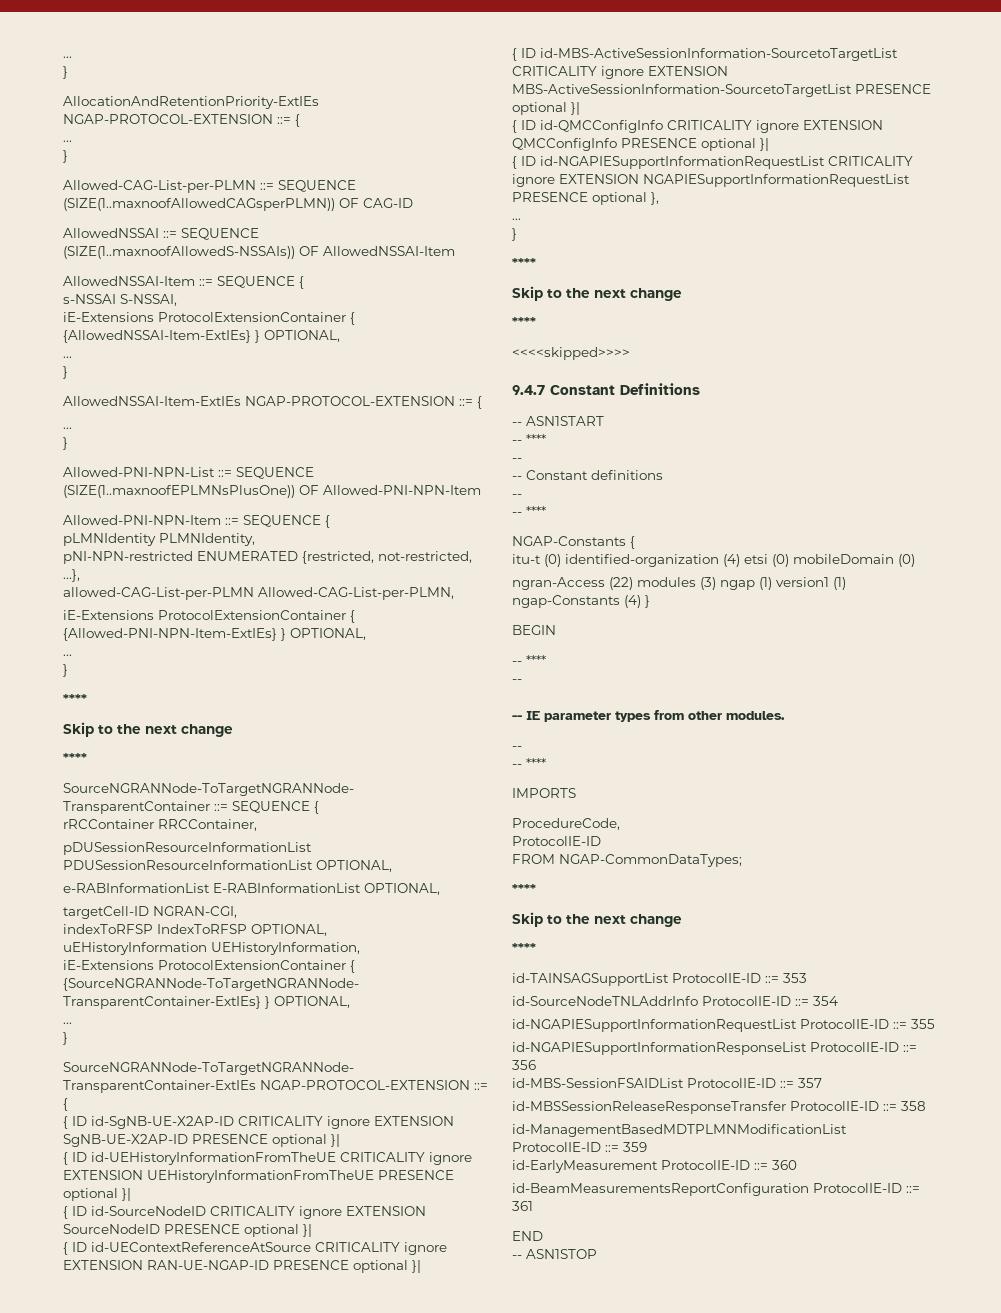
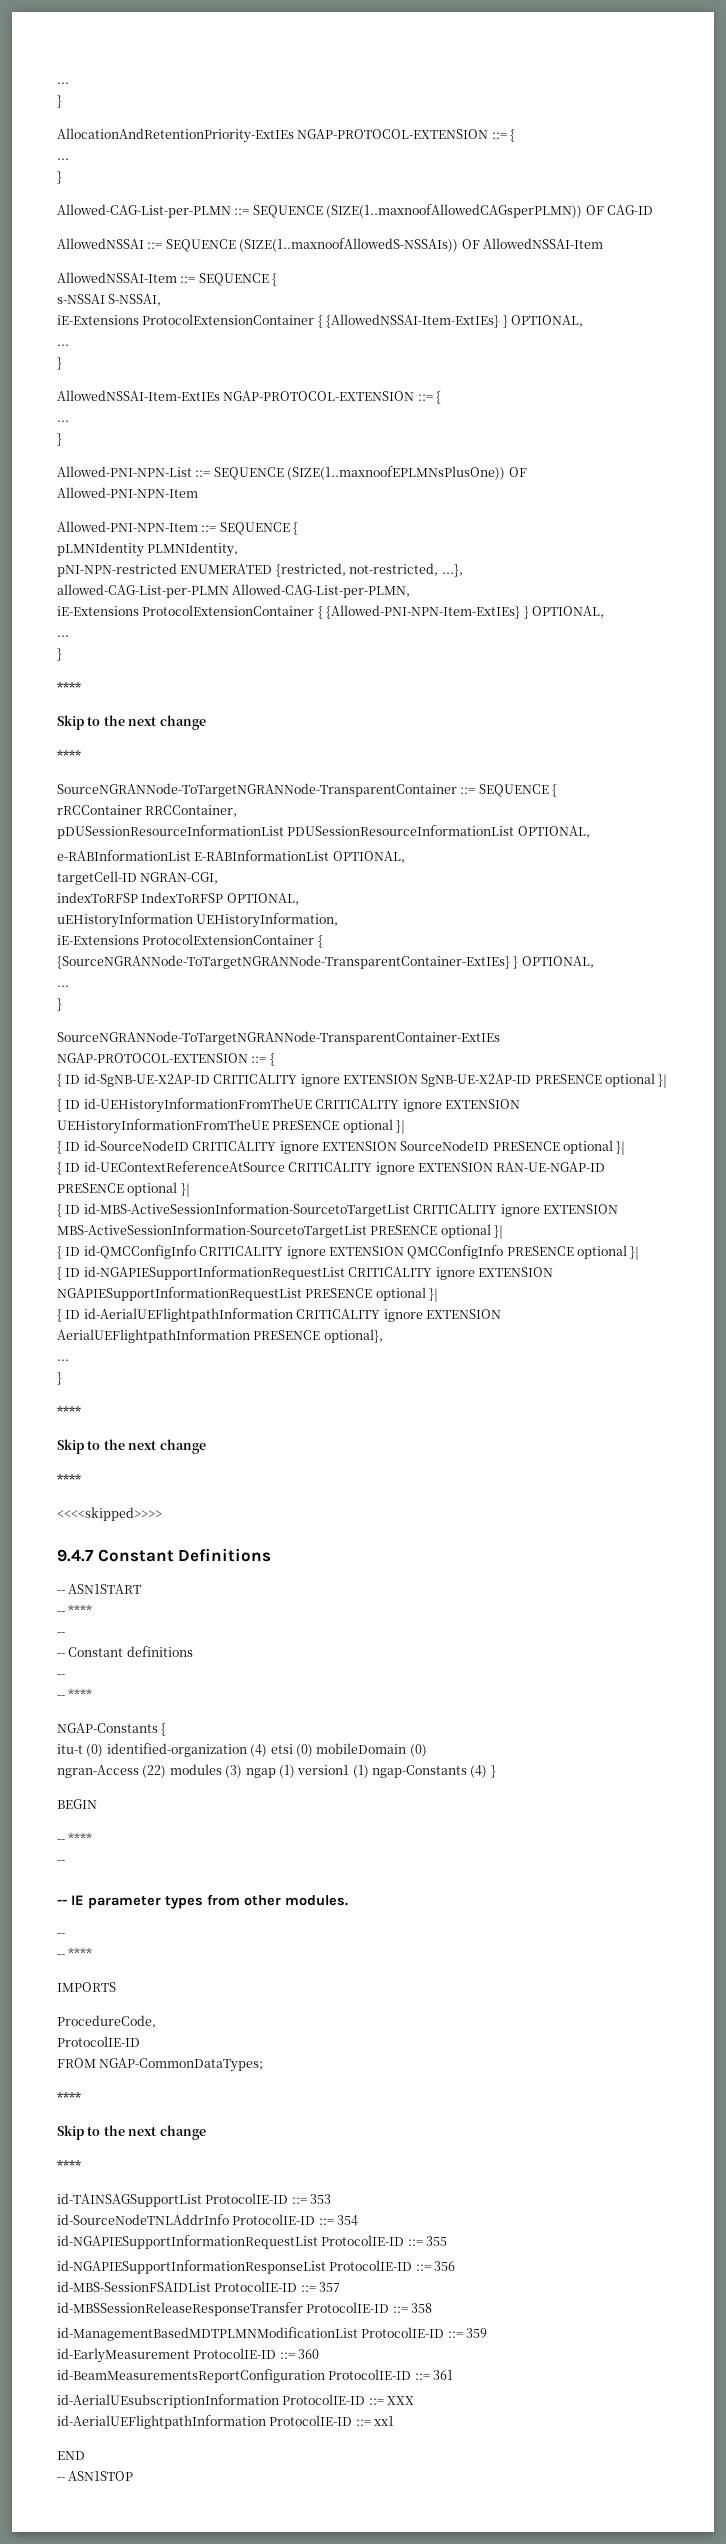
[651,192,659,205] }, -> [429,1288,439,1302] [57,1308,501,1322] [57,1329,383,1343] }| // { ID id-AerialUEFlightpathInformation CRITICALITY ignore EXTENSION AerialUEFlightpathInformation PRESENCE optional},
(533, 1206) none -> [57,2394,415,2408] [57,2415,395,2429] // id-AerialUEsubscriptionInformation ProtocolIE-ID ::= XXX // id-AerialUEFlightpathInformation ProtocolIE-ID ::= xx1

